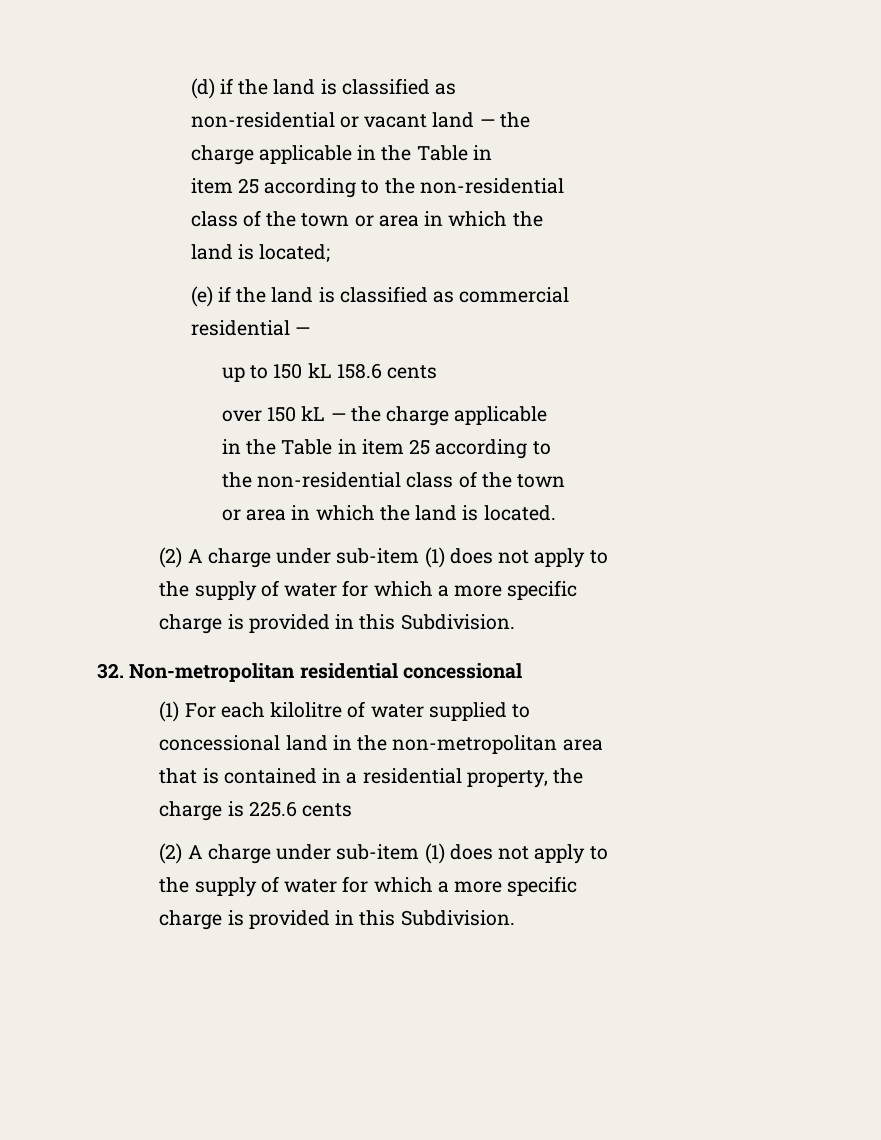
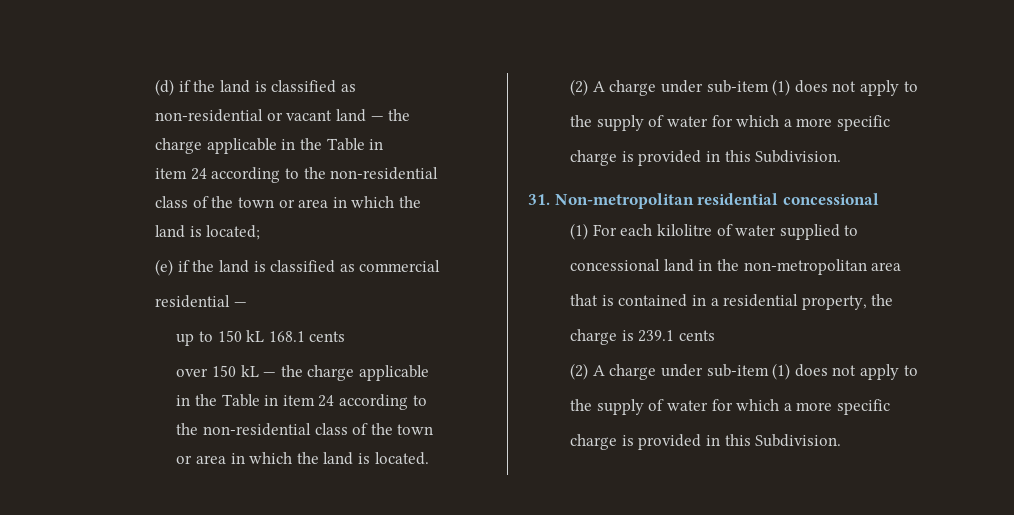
[237,178,259,194] 25 -> [190,168,207,180] 24
[336,363,382,379] 158.6 -> [268,331,305,342] 168.1
[409,439,431,455] 25 -> [318,395,335,407] 24
[97,663,124,679] 32. -> [528,194,550,205] 31.
[248,801,297,817] 225.6 -> [638,330,675,342] 239.1

